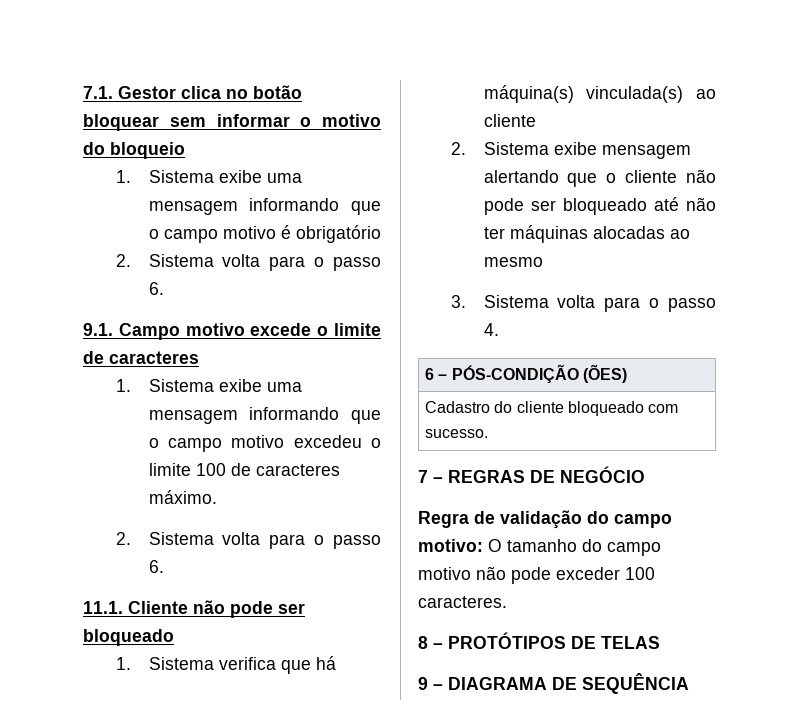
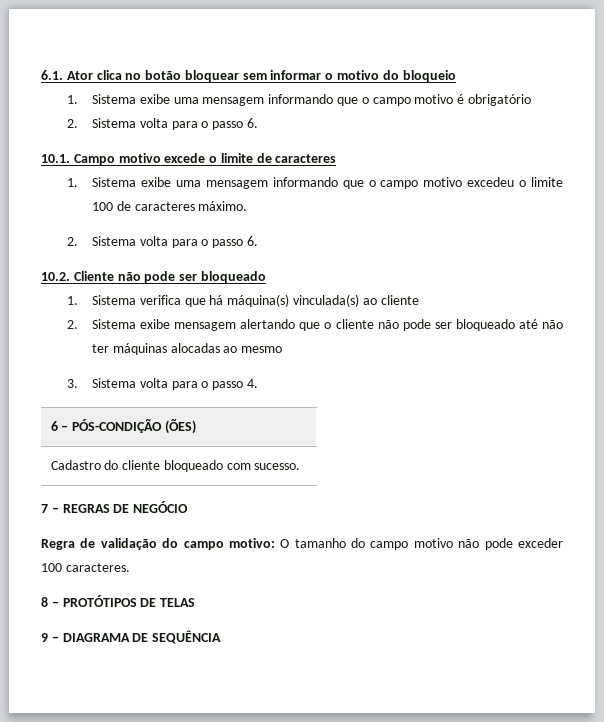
[83,86,176,99] 7.1. Gestor -> [41,70,93,80] 6.1. Ator
[83,323,113,336] 9.1. -> [41,154,70,163] 10.1.
[83,601,123,614] 11.1. -> [41,272,70,281] 10.2.

